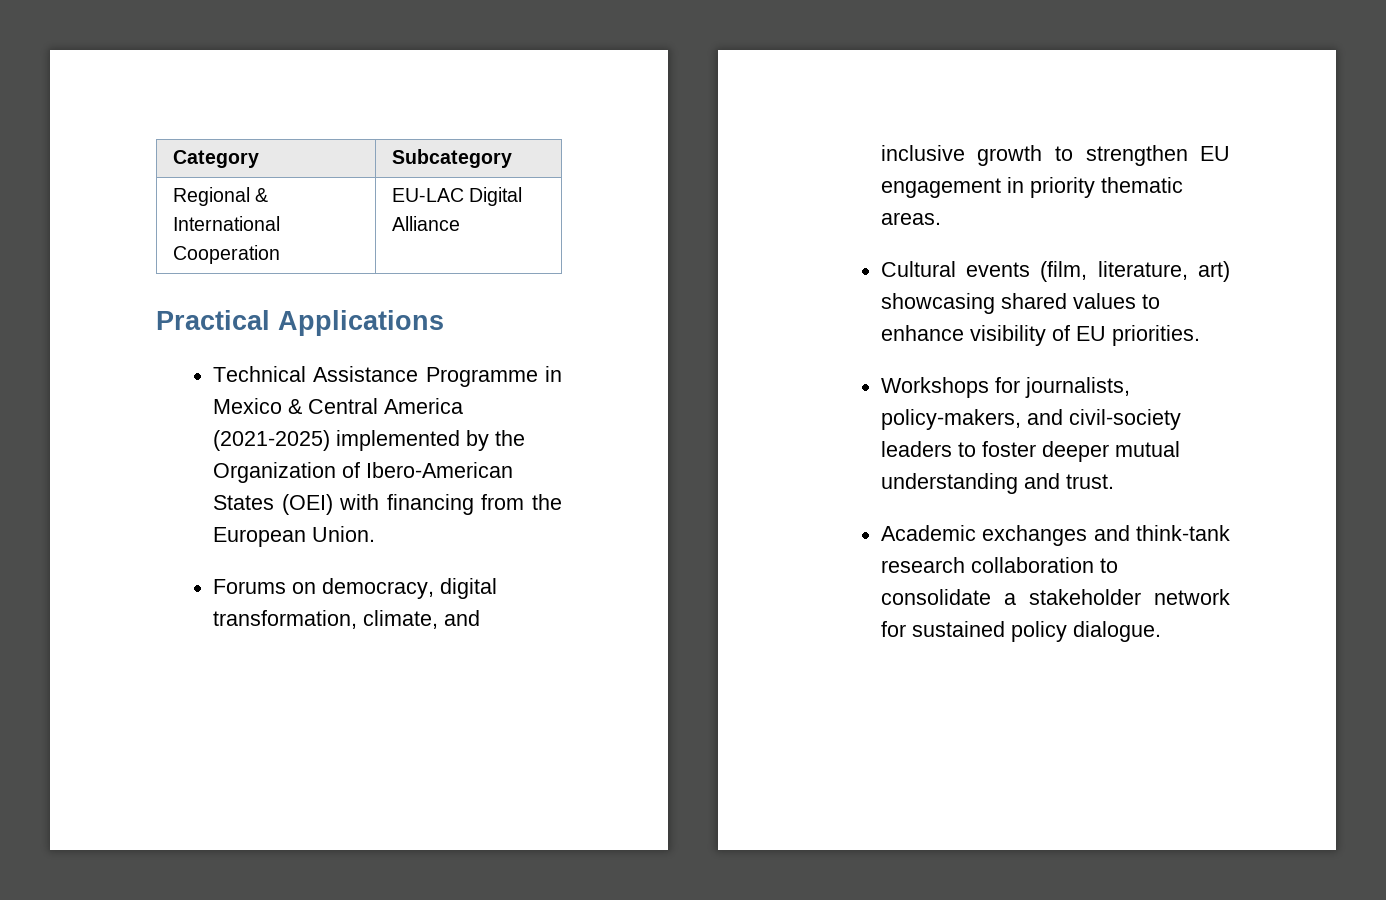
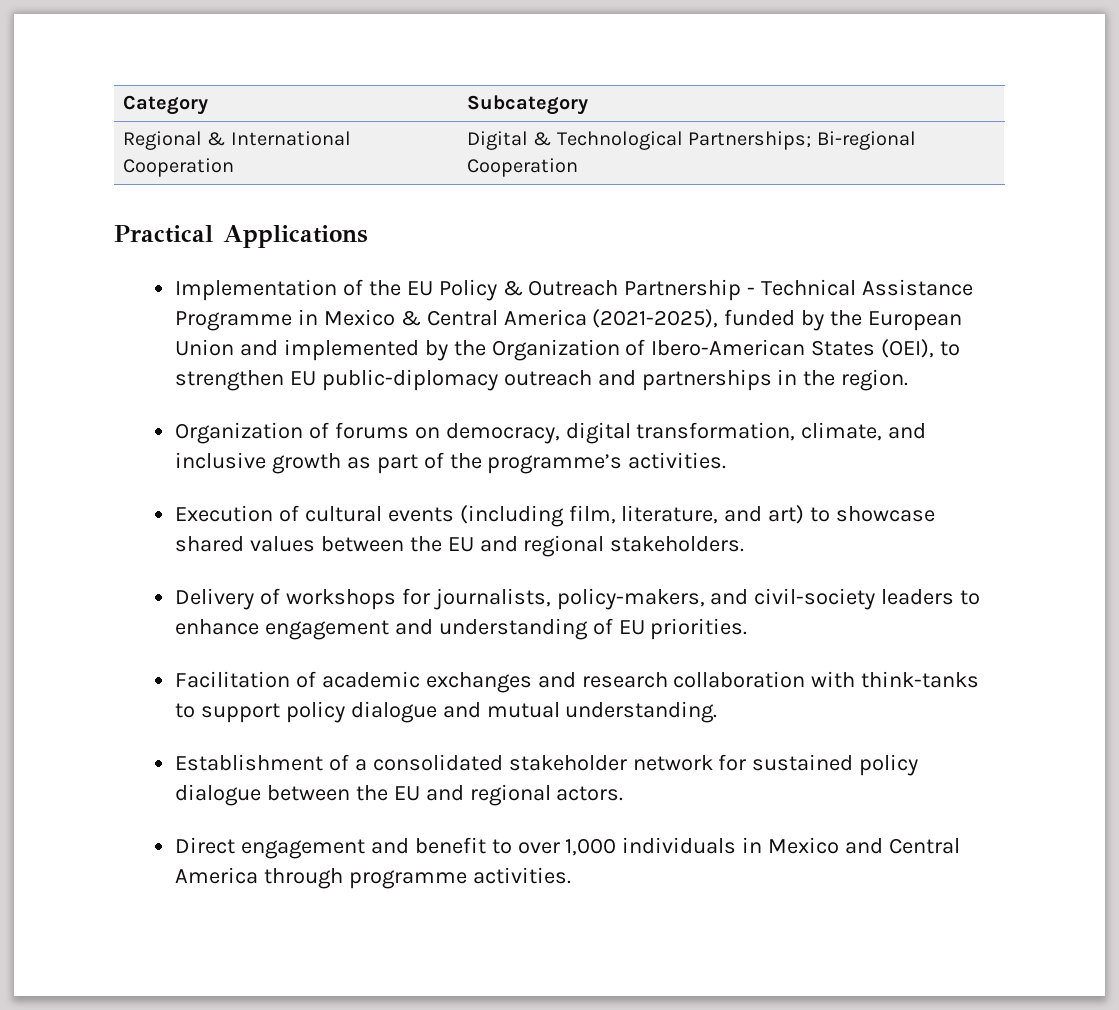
[392,187,523,206] [392,216,461,231] [156,310,444,336] EU-LAC Digital Alliance // Practical Applications // -> [467,131,916,150] [467,158,579,177] [114,225,368,248] [174,279,756,301] Digital & Technological Partnerships; Bi-regional Cooperation // Practical Applications // Implementation of the EU Policy & Outreach Partnership -
[212,430,330,451] (2021-2025) -> [592,309,963,331] [174,339,278,356] (2021-2025), funded by the European Union and
[281,494,562,515] [212,526,375,547] [212,579,286,594] (OEI) with financing from the European Union. // Forums -> [881,339,961,358] [174,369,909,391] [174,422,409,444] (OEI), to strengthen EU public-diplomacy outreach and partnerships in the region. // Organization of forums
[1054,145,1230,166] [880,177,1183,198] [880,212,941,225] [880,261,1230,282] [880,293,1160,314] [880,325,1200,346] [880,377,989,398] to strengthen EU engagement in priority thematic areas. // Cultural events (film, literature, art) showcasing shared values to enhance visibility of EU priorities. // Workshops -> [346,452,727,474] [174,505,936,527] [174,535,745,557] [174,588,396,610] as part of the programme’s activities. // Execution of cultural events (including film, literature, and art) to showcase shared values between the EU and regional stakeholders. // Delivery of workshops
[981,441,1180,462] [880,473,1114,494] [880,525,976,541] foster deeper mutual understanding and trust. // Academic -> [174,618,748,640] [174,671,420,688] enhance engagement and understanding of EU priorities. // Facilitation of academic
[1136,525,1230,541] think-tank -> (576, 680) none
[1099,558,1118,573] [880,589,1016,605] to consolidate a -> [811,671,980,688] [174,701,718,723] [174,754,503,771] with think-tanks to support policy dialogue and mutual understanding. // Establishment of a consolidated
[1072,621,1161,642] dialogue. -> [174,784,624,806] [174,837,961,859] [174,867,571,889] dialogue between the EU and regional actors. // Direct engagement and benefit to over 1,000 individuals in Mexico and Central America through programme activities.

